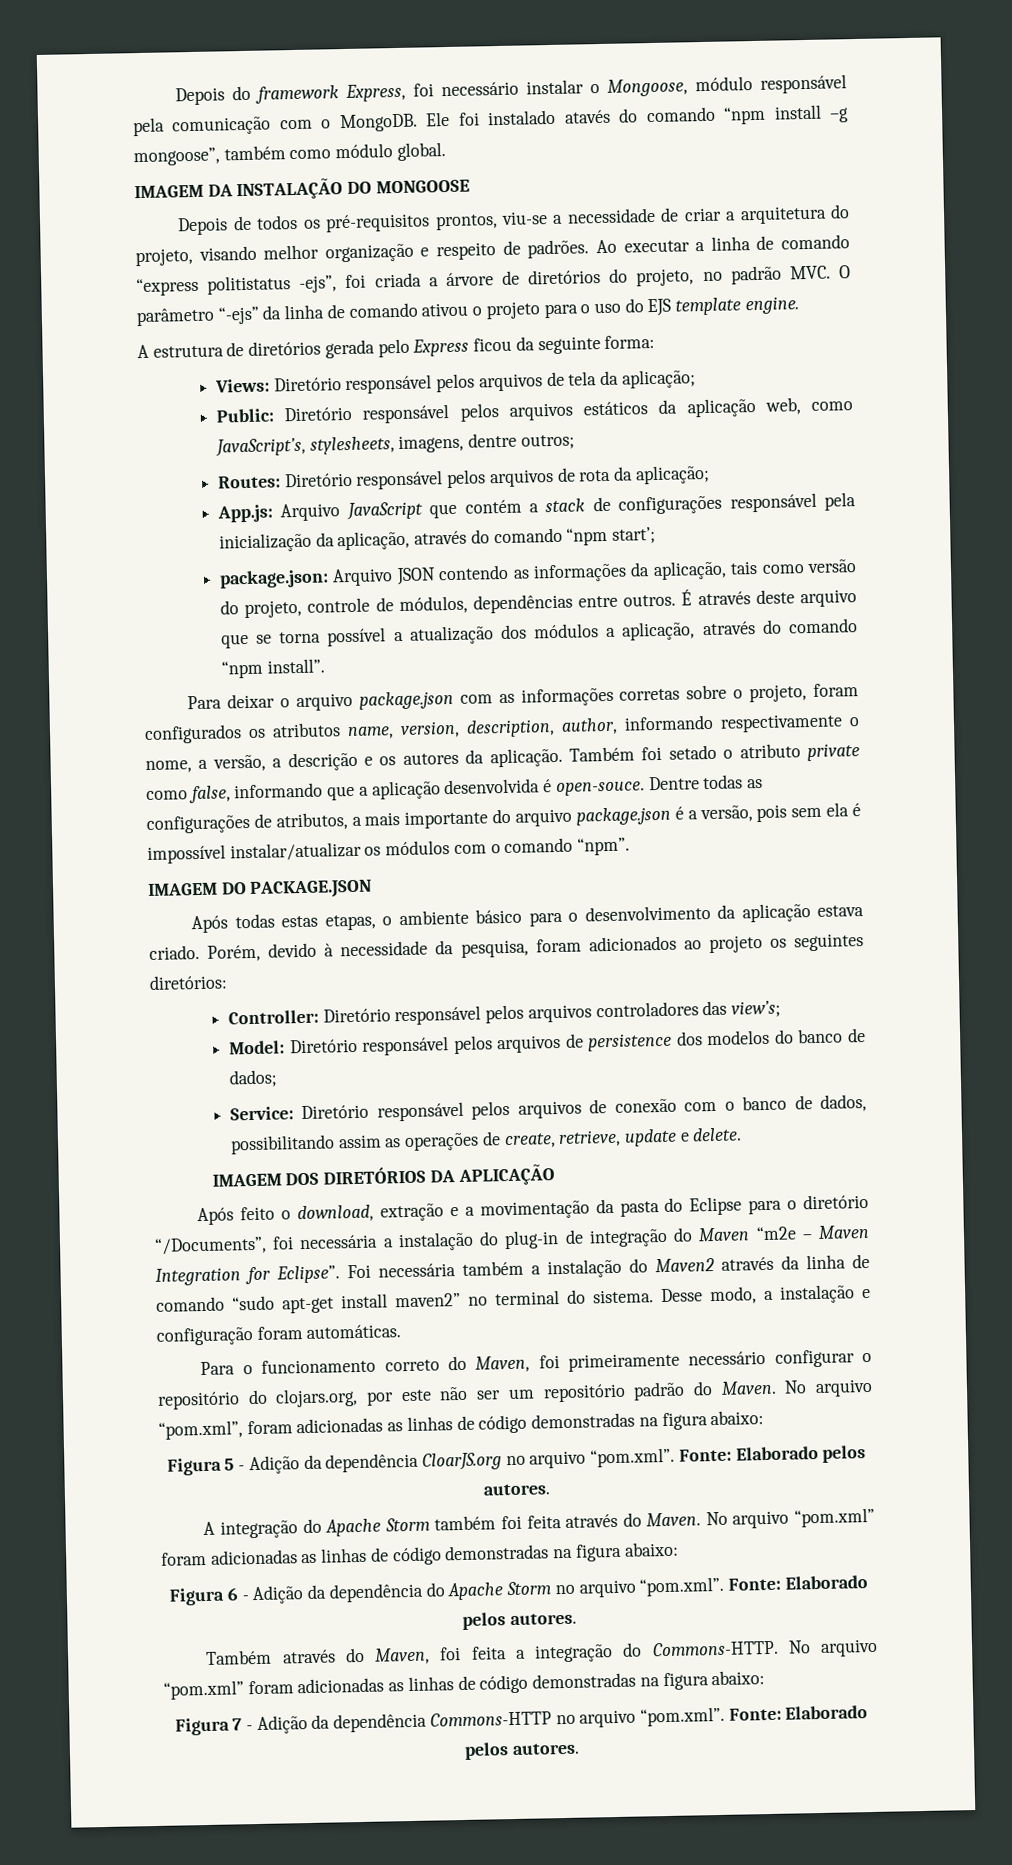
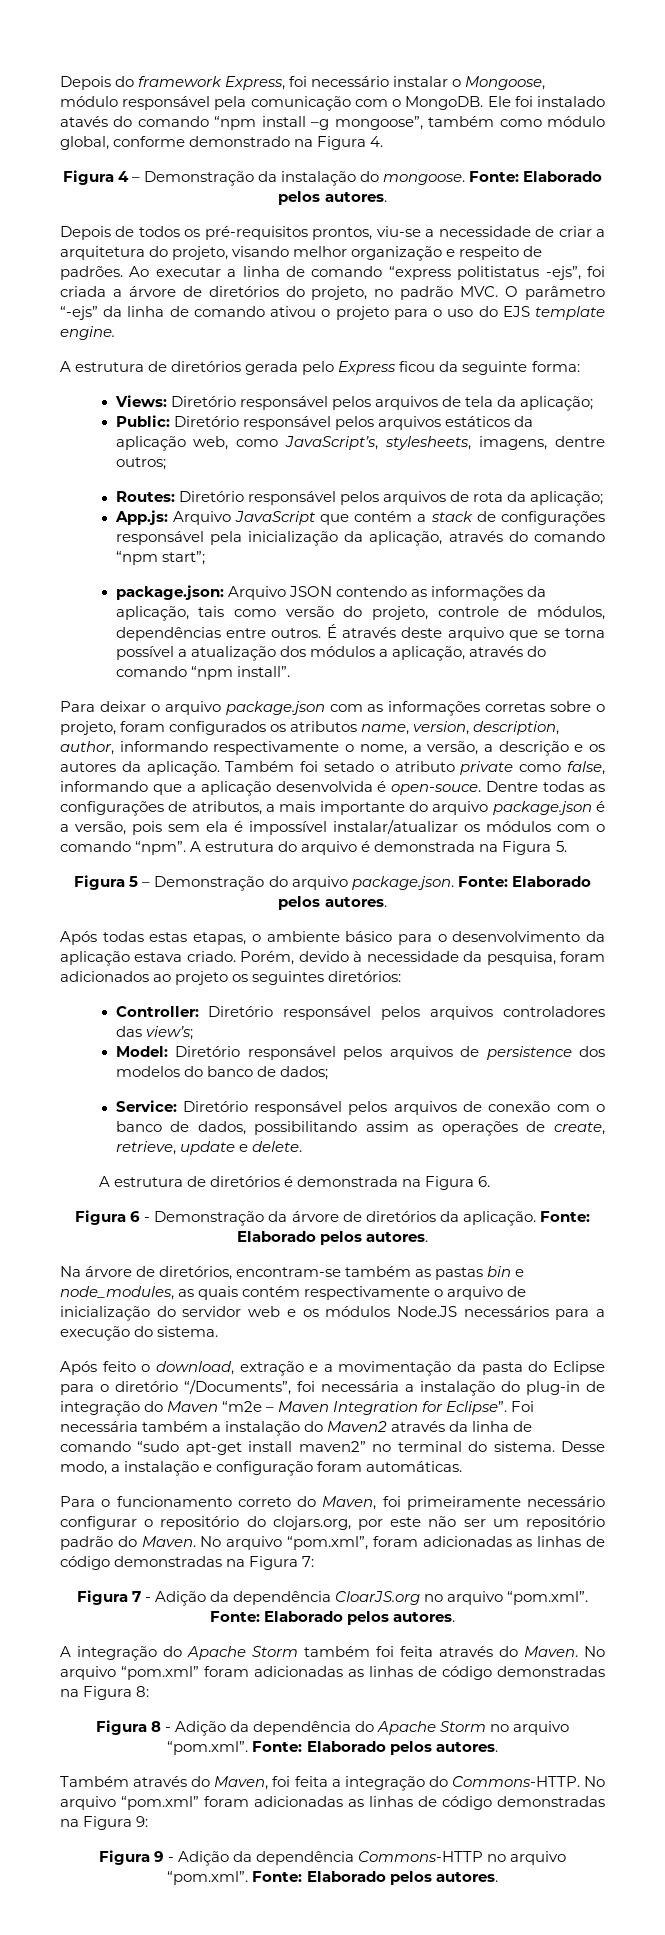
[396,142,446,161] [134,178,470,201] global. // IMAGEM DA INSTALAÇÃO DO MONGOOSE -> [60,136,384,150] [62,170,603,186] [278,191,387,205] global, conforme demonstrado na Figura 4. // Figura 4 – Demonstração da instalação do mongoose. Fonte: Elaborado pelos autores.
[612,526,657,544] start’; -> [161,551,205,565] start”;
[147,879,373,899] // IMAGEM DO PACKAGE.JSON -> [190,841,567,855] [74,875,591,891] [278,896,387,910] A estrutura do arquivo é demonstrada na Figura 5. // Figura 5 – Demonstração do arquivo package.json. Fonte: Elaborado pelos autores.
[211,1164,555,1187] IMAGEM DOS DIRETÓRIOS DA APLICAÇÃO -> [99,1176,491,1190] [75,1210,590,1226] [236,1231,429,1245] [60,1266,525,1280] [60,1286,527,1300] [60,1306,605,1321] [60,1326,219,1341] A estrutura de diretórios é demonstrada na Figura 6. // Figura 6 - Demonstração da árvore de diretórios da aplicação. Fonte: Elaborado pelos autores. // Na árvore de diretórios, encontram-se também as pastas bin e node_modules, as quais contém respectivamente o arquivo de inicialização do servidor web e os módulos Node.JS necessários para a execução do sistema.
[661,1410,765,1431] [166,1457,235,1476] figura abaixo: // Figura 5 -> [249,1556,315,1570] [76,1590,141,1605] Figura 7: // Figura 7
[574,1541,679,1562] [169,1587,240,1606] figura abaixo: // Figura 6 -> [83,1686,150,1700] [95,1720,161,1735] Figura 8: // Figura 8
[662,1670,766,1691] [174,1717,243,1736] figura abaixo: // Figura 7 -> [83,1816,149,1830] [98,1850,164,1865] Figura 9: // Figura 9

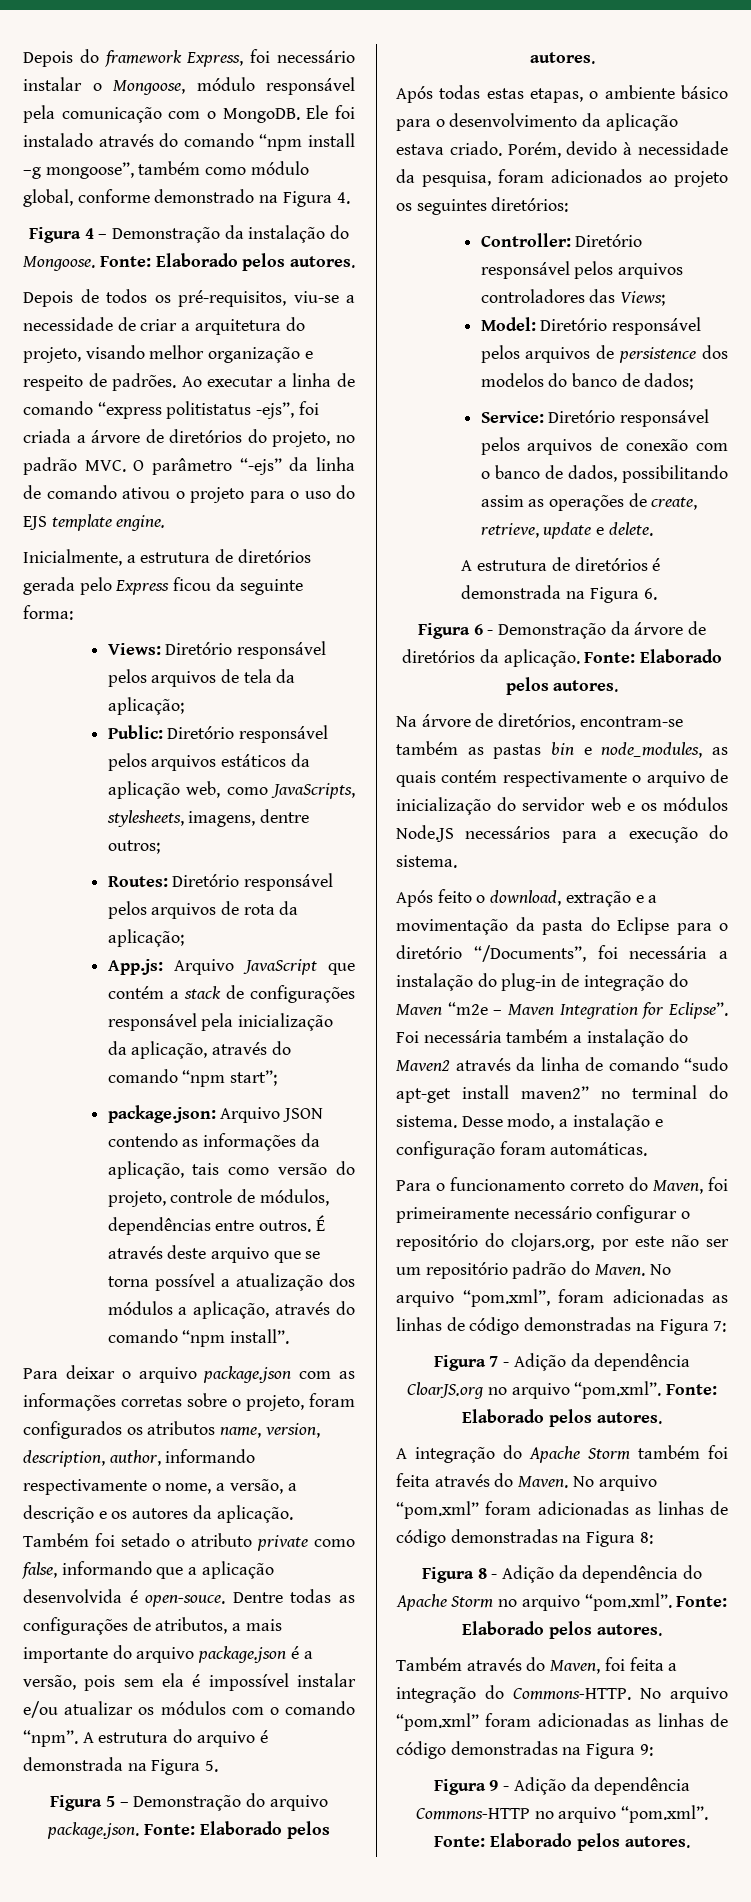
[60,116,108,127] atavés -> [98,134,154,147] através
[383,174,466,185] mongoose. -> [23,256,96,271] Mongoose.
[204,226,373,240] pré-requisitos prontos, -> [178,290,286,307] pré-requisitos,
[60,361,71,372] A -> [23,549,136,566] Inicialmente, a
[285,436,379,450] JavaScript’s, -> [271,783,355,799] JavaScripts,
[333,819,458,834] instalar/atualizar -> [297,1673,356,1687] [23,1701,134,1718] instalar e/ou atualizar
[145,1026,193,1040] view’s; -> [620,291,666,306] Views;

